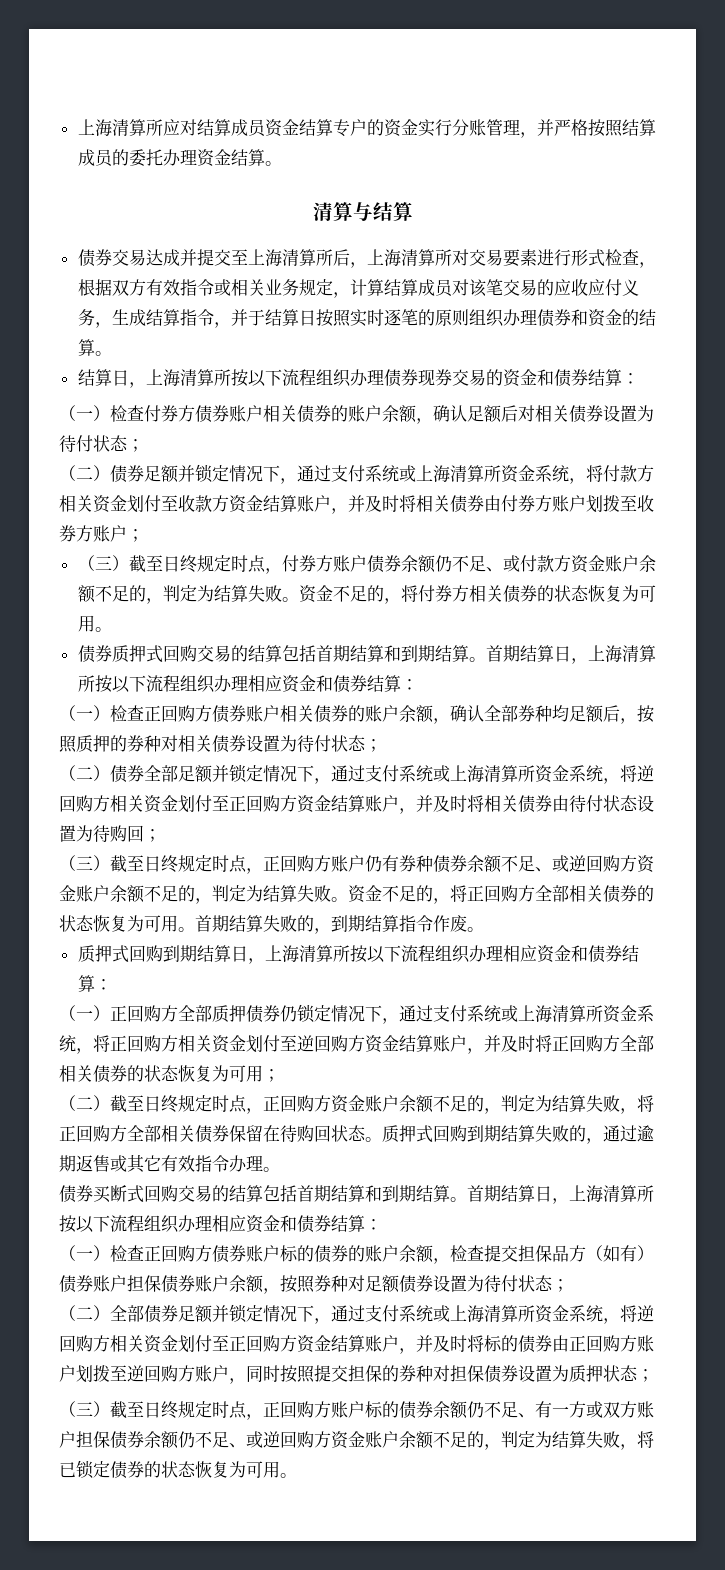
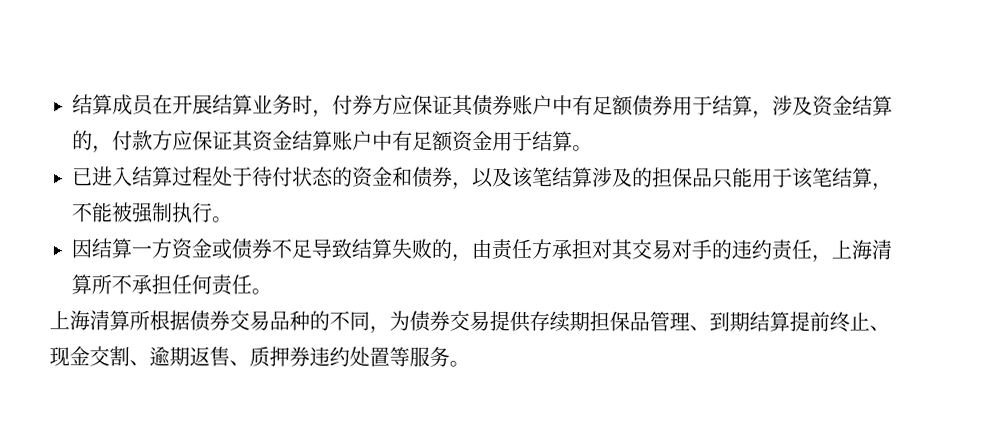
[77,119,656,138] [77,149,282,167] [312,202,413,221] [77,249,656,268] [77,279,639,298] [77,309,656,328] [77,339,112,356] [77,369,639,388] [59,405,654,424] [59,435,144,452] [59,464,654,484] [59,495,654,514] [59,525,144,542] [77,555,656,574] [77,585,656,604] [77,615,112,632] [77,645,656,664] [77,675,418,693] [59,705,654,724] [59,735,382,753] [59,764,654,784] [59,795,654,814] [59,825,161,842] [59,855,655,874] [59,885,654,904] [59,915,484,934] [77,945,639,964] [77,975,112,992] [59,1004,654,1024] [59,1035,654,1054] [59,1065,280,1083] [59,1095,654,1114] [59,1125,654,1144] [59,1154,280,1173] [59,1185,654,1204] [59,1215,382,1233] [59,1245,654,1264] [59,1275,569,1294] [59,1304,654,1324] [59,1335,654,1354] [59,1365,654,1384] [59,1401,654,1420] [59,1431,654,1450] [59,1460,280,1479] 上海清算所应对结算成员资金结算专户的资金实行分账管理，并严格按照结算成员的委托办理资金结算。 // 清算与结算 // 债券交易达成并提交至上海清算所后，上海清算所对交易要素进行形式检查，根据双方有效指令或相关业务规定，计算结算成员对该笔交易的应收应付义务，生成结算指令，并于结算日按照实时逐笔的原则组织办理债券和资金的结算。 // 结算日，上海清算所按以下流程组织办理债券现券交易的资金和债券结算： // （一）检查付券方债券账户相关债券的账户余额，确认足额后对相关债券设置为待付状态； // （二）债券足额并锁定情况下，通过支付系统或上海清算所资金系统，将付款方相关资金划付至收款方资金结算账户，并及时将相关债券由付券方账户划拨至收券方账户； // （三）截至日终规定时点，付券方账户债券余额仍不足、或付款方资金账户余额不足的，判定为结算失败。资金不足的，将付券方相关债券的状态恢复为可用。 // 债券质押式回购交易的结算包括首期结算和到期结算。首期结算日，上海清算所按以下流程组织办理相应资金和债券结算： // （一）检查正回购方债券账户相关债券的账户余额，确认全部券种均足额后，按照质押的券种对相关债券设置为待付状态； // （二）债券全部足额并锁定情况下，通过支付系统或上海清算所资金系统，将逆回购方相关资金划付至正回购方资金结算账户，并及时将相关债券由待付状态设置为待购回； // （三）截至日终规定时点，正回购方账户仍有券种债券余额不足、或逆回购方资金账户余额不足的，判定为结算失败。资金不足的，将正回购方全部相关债券的状态恢复为可用。首期结算失败的，到期结算指令作废。 // 质押式回购到期结算日，上海清算所按以下流程组织办理相应资金和债券结算： // （一）正回购方全部质押债券仍锁定情况下，通过支付系统或上海清算所资金系统，将正回购方相关资金划付至逆回购方资金结算账户，并及时将正回购方全部相关债券的状态恢复为可用； // （二）截至日终规定时点，正回购方资金账户余额不足的，判定为结算失败，将正回购方全部相关债券保留在待购回状态。质押式回购到期结算失败的，通过逾期返售或其它有效指令办理。 // 债券买断式回购交易的结算包括首期结算和到期结算。首期结算日，上海清算所按以下流程组织办理相应资金和债券结算： // （一）检查正回购方债券账户标的债券的账户余额，检查提交担保品方（如有）债券账户担保债券账户余额，按照券种对足额债券设置为待付状态； // （二）全部债券足额并锁定情况下，通过支付系统或上海清算所资金系统，将逆回购方相关资金划付至正回购方资金结算账户，并及时将标的债券由正回购方账户划拨至逆回购方账户，同时按照提交担保的券种对担保债券设置为质押状态； // （三）截至日终规定时点，正回购方账户标的债券余额仍不足、有一方或双方账户担保债券余额仍不足、或逆回购方资金账户余额不足的，判定为结算失败，将已锁定债券的状态恢复为可用 -> [72,94,893,119] [72,130,593,154] [72,166,893,191] [71,202,233,224] [71,238,892,263] [71,274,272,296] [49,310,890,334] [49,346,450,367] 结算成员在开展结算业务时，付券方应保证其债券账户中有足额债券用于结算，涉及资金结算的，付款方应保证其资金结算账户中有足额资金用于结算。 // 已进入结算过程处于待付状态的资金和债券，以及该笔结算涉及的担保品只能用于该笔结算，不能被强制执行。 // 因结算一方资金或债券不足导致结算失败的，由责任方承担对其交易对手的违约责任，上海清算所不承担任何责任。 // 上海清算所根据债券交易品种的不同，为债券交易提供存续期担保品管理、到期结算提前终止、现金交割、逾期返售、质押券违约处置等服务

